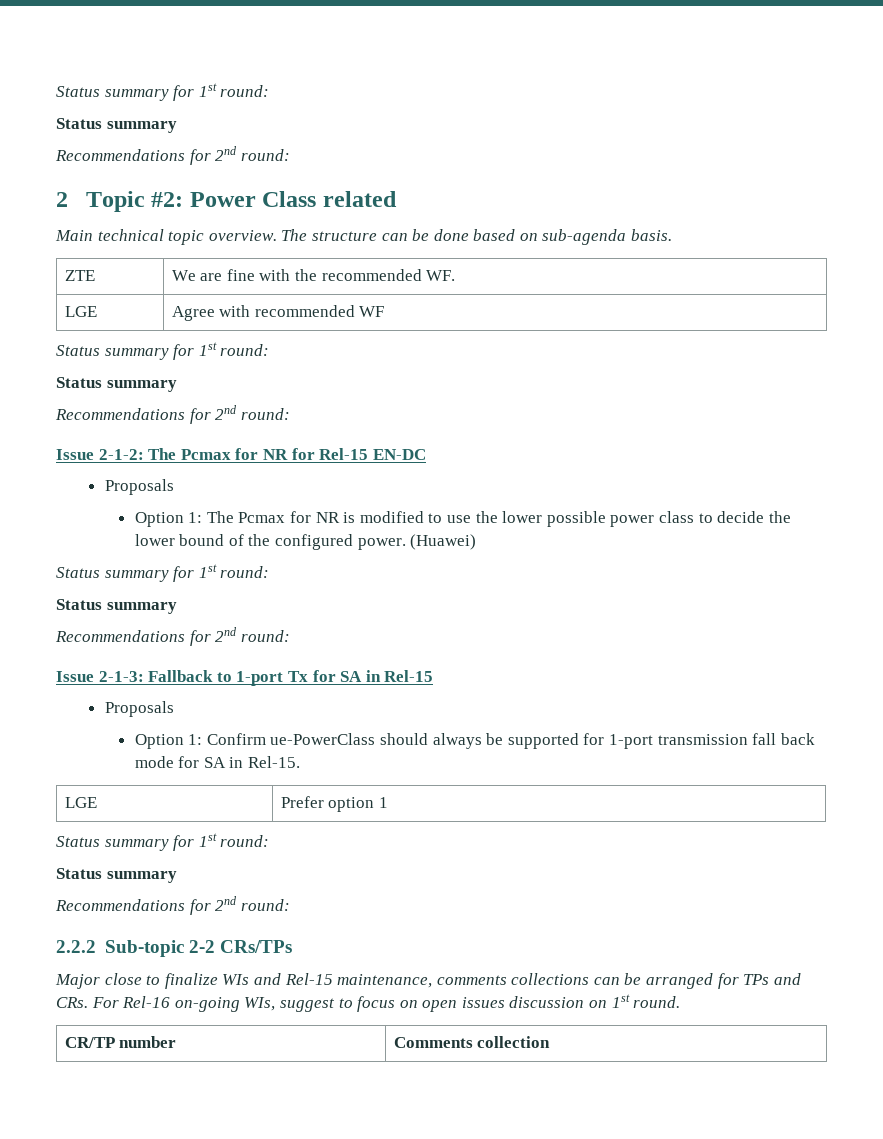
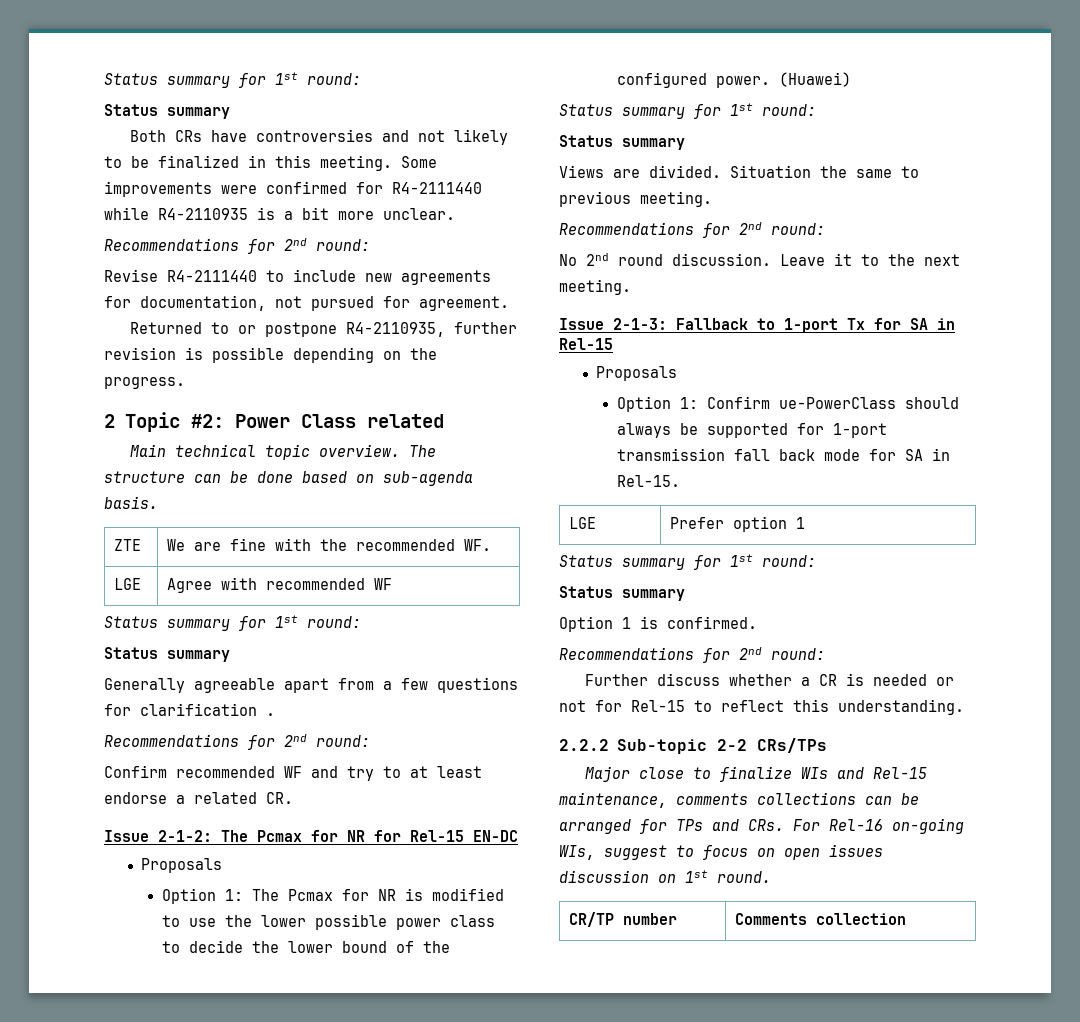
[56,83,270,101] [56,118,177,133] [55,146,290,165] Status summary for 1st round: // Status summary // Recommendations for 2nd round: -> [104,72,361,88] [104,104,230,119] [129,129,508,145] [104,155,437,171] [104,181,482,197] [104,207,455,220] [104,238,370,254] [104,269,491,285] [104,295,509,311] [129,322,517,337] [104,347,437,363] [104,377,185,389] Status summary for 1st round: // Status summary // Both CRs have controversies and not likely to be finalized in this meeting. Some improvements were confirmed for R4-2111440 while R4-2110935 is a bit more unclear. // Recommendations for 2nd round: // Revise R4-2111440 to include new agreements for documentation, not pursued for agreement. // Returned to or postpone R4-2110935, further revision is possible depending on the progress.
[55,405,290,424] Recommendations for 2nd round: -> [104,677,518,693] [104,703,275,716] [104,734,370,750] [104,765,482,781] [104,792,293,804] Generally agreeable apart from a few questions for clarification . // Recommendations for 2nd round: // Confirm recommended WF and try to at least endorse a related CR.
[55,627,290,646] Recommendations for 2nd round: -> [559,165,919,178] [559,191,712,207] [559,222,825,238] [559,253,960,266] [559,279,631,295] Views are divided. Situation the same to previous meeting. // Recommendations for 2nd round: // No 2nd round discussion. Leave it to the next meeting.
[55,896,290,915] // Recommendations for 2nd round: -> [559,616,757,632] [559,647,825,663] [584,673,954,686] [559,699,964,715] // Option 1 is confirmed. // Recommendations for 2nd round: // Further discuss whether a CR is needed or not for Rel-15 to reflect this understanding.

